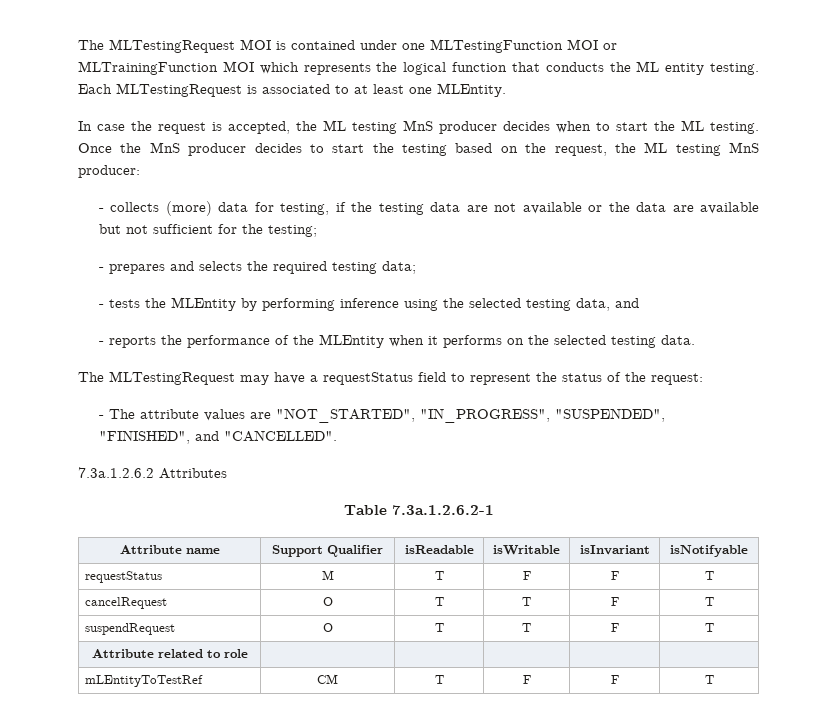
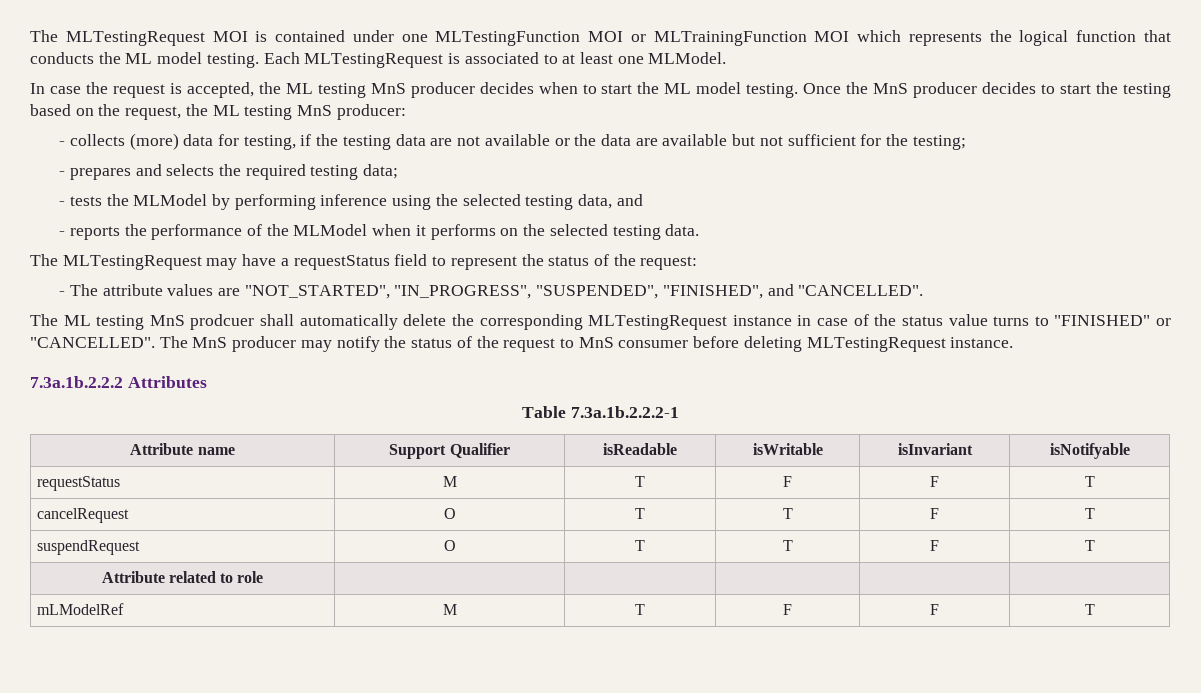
[665,63,705,75] entity -> [157,52,203,64] model
[437,83,506,97] MLEntity. -> [648,52,727,64] MLModel.
(704, 125) none -> [696,82,742,94] model
[170,297,236,311] MLEntity -> [133,194,208,206] MLModel
[318,334,384,348] MLEntity -> [293,224,368,236] MLModel
[78,467,154,478] 7.3a.1.2.6.2 -> [30,314,1171,330] [30,336,1014,352] [30,376,123,388] The ML testing MnS prodcuer shall automatically delete the corresponding MLTestingRequest instance in case of the status value turns to "FINISHED" or "CANCELLED". The MnS producer may notify the status of the request to MnS consumer before deleting MLTestingRequest instance. // 7.3a.1b.2.2.2
[391,505,494,515] 7.3a.1.2.6.2-1 -> [570,406,679,418] 7.3a.1b.2.2.2-1
[84,675,203,687] [317,674,338,684] mLEntityToTestRef | CM -> [37,603,125,615] [442,604,457,615] mLModelRef | M

